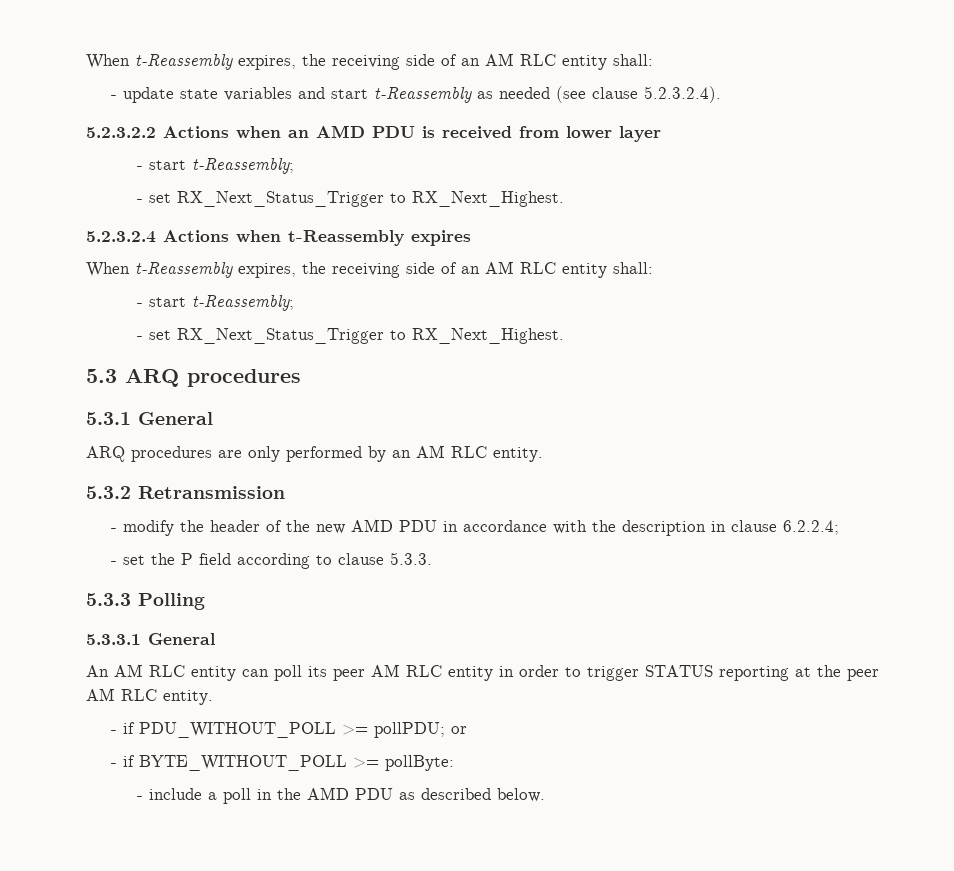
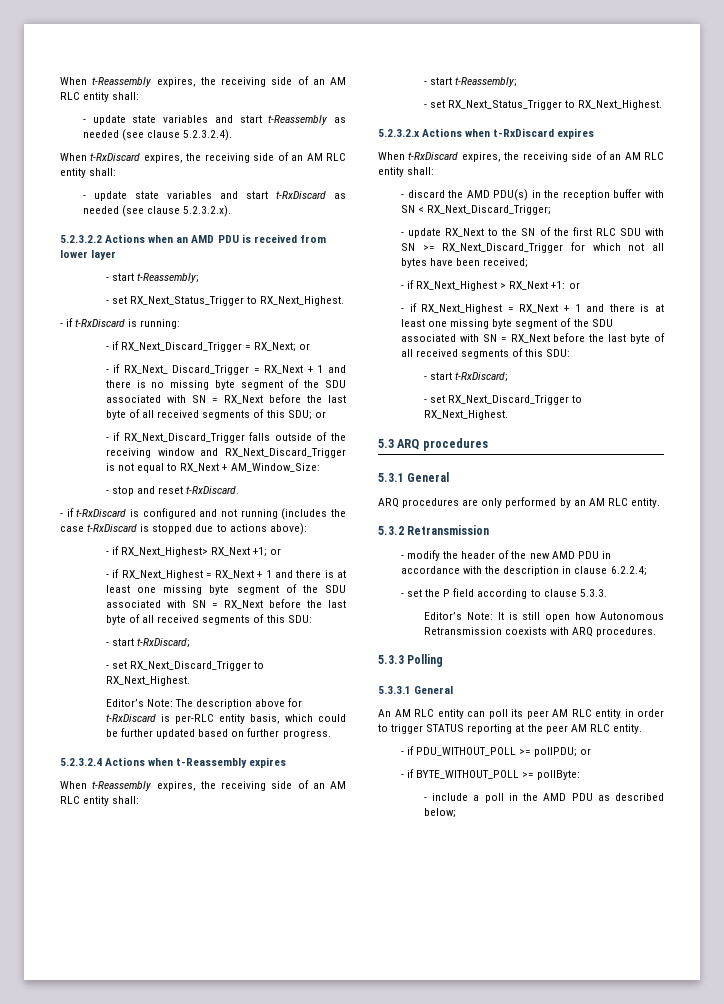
(722, 94) none -> [60,152,347,163] [60,168,117,178] [82,191,346,201] [82,205,232,217] // When t-RxDiscard expires, the receiving side of an AM RLC entity shall: // - update state variables and start t-RxDiscard as needed (see clause 5.2.3.2.x).
(564, 199) none -> [60,318,181,329] [105,341,311,352] [105,364,347,375] [105,379,347,390] [105,394,347,404] [105,409,326,420] [105,432,347,443] [105,448,346,458] [105,463,320,473] [105,486,240,496] [60,508,346,520] [60,523,307,535] [105,546,282,557] [105,569,347,580] [105,584,346,595] [105,599,347,609] [105,614,312,625] [105,638,191,648] [105,661,265,671] [105,676,190,686] [105,698,303,709] [105,714,347,724] [105,728,331,739] // - if t-RxDiscard is running: // - if RX_Next_Discard_Trigger = RX_Next; or // - if RX_Next_ Discard_Trigger = RX_Next + 1 and there is no missing byte segment of the SDU associated with SN = RX_Next before the last byte of all received segments of this SDU; or // - if RX_Next_Discard_Trigger falls outside of the receiving window and RX_Next_Discard_Trigger is not equal to RX_Next + AM_Window_Size: // - stop and reset t-RxDiscard. // - if t-RxDiscard is configured and not running (includes the case t-RxDiscard is stopped due to actions above): // - if RX_Next_Highest> RX_Next +1; or // - if RX_Next_Highest = RX_Next + 1 and there is at least one missing byte segment of the SDU associated with SN = RX_Next before the last byte of all received segments of this SDU: // - start t-RxDiscard; // - set RX_Next_Discard_Trigger to RX_Next_Highest. // Editor’s Note: The description above for t-RxDiscard is per-RLC entity basis, which could be further updated based on further progress.
(564, 336) none -> [378,128,595,139] [378,151,664,162] [378,167,435,177] [400,189,664,201] [400,205,552,215] [400,227,664,238] [400,242,664,253] [400,258,529,268] [400,280,580,291] [400,303,664,314] [400,318,613,329] [400,333,665,344] [400,348,571,359] [423,372,509,382] [423,395,583,405] [423,410,508,420] // 5.2.3.2.x Actions when t-RxDiscard expires // When t-RxDiscard expires, the receiving side of an AM RLC entity shall: // - discard the AMD PDU(s) in the reception buffer with SN < RX_Next_Discard_Trigger; // - update RX_Next to the SN of the first RLC SDU with SN >= RX_Next_Discard_Trigger for which not all bytes have been received; // - if RX_Next_Highest > RX_Next +1: or // - if RX_Next_Highest = RX_Next + 1 and there is at least one missing byte segment of the SDU associated with SN = RX_Next before the last byte of all received segments of this SDU: // - start t-RxDiscard; // - set RX_Next_Discard_Trigger to RX_Next_Highest.
(433, 558) none -> [423,612,664,622] [423,627,657,637] // Editor’s Note: It is still open how Autonomous Retransmission coexists with ARQ procedures.
[496,788,545,802] below. -> [423,808,456,818] below;

